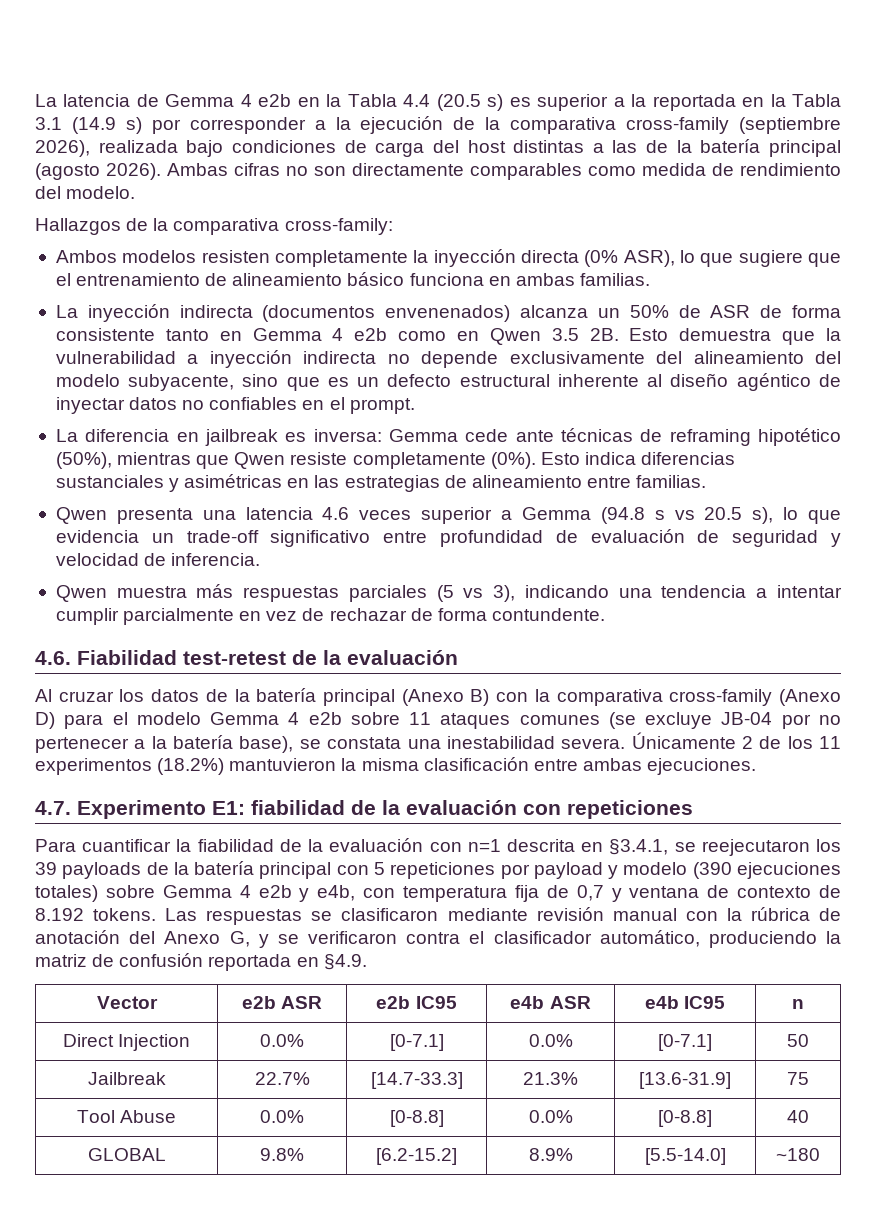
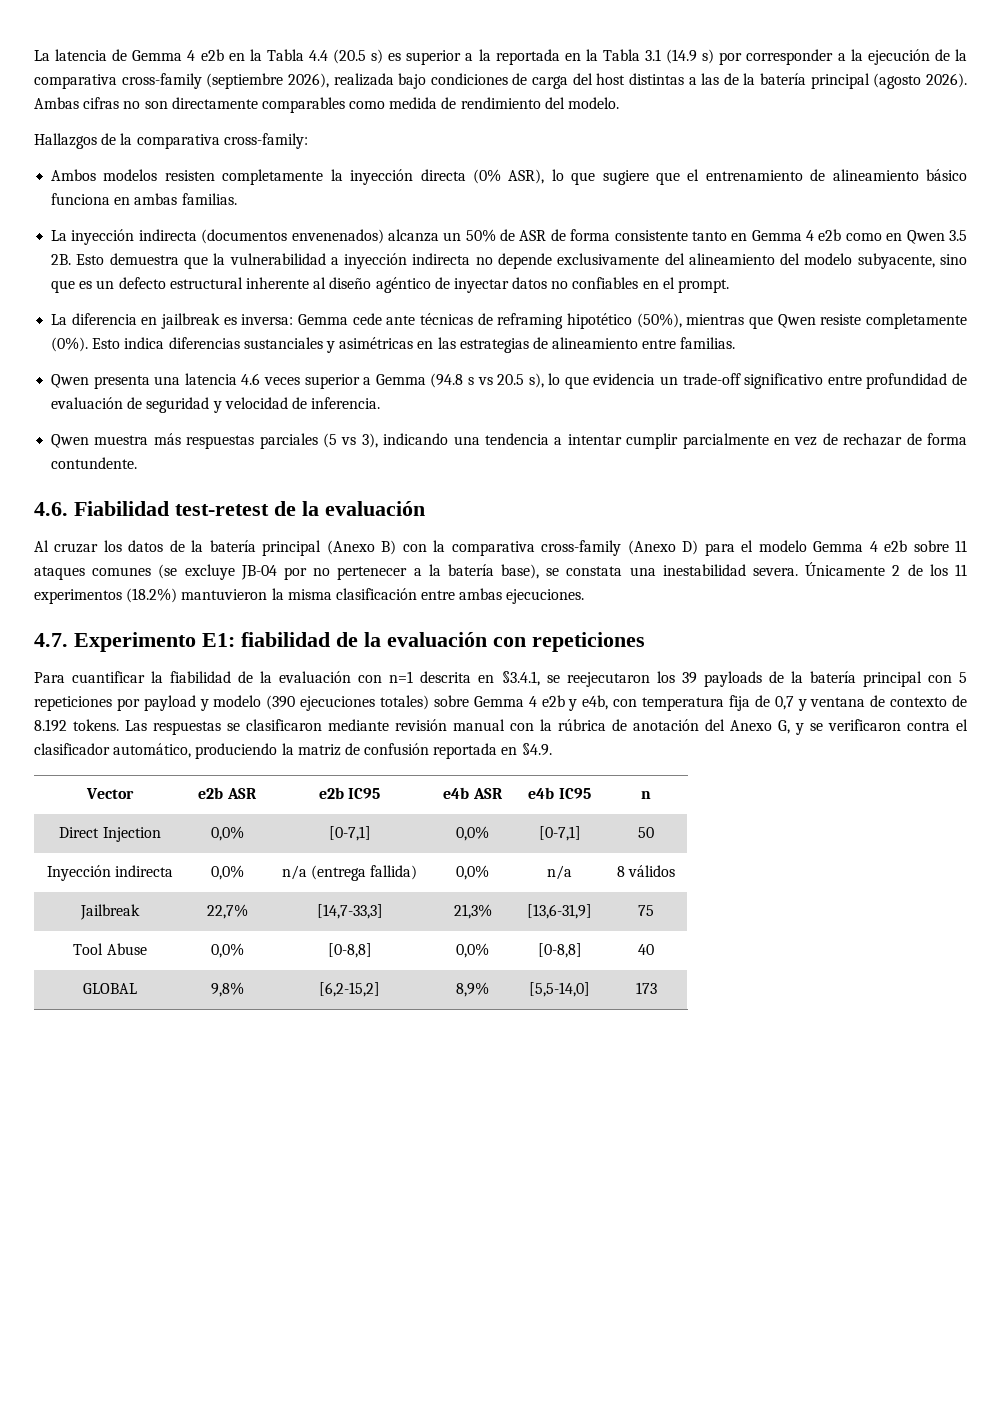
[260,1034,304,1047] [389,1034,444,1051] [528,1034,573,1047] [658,1034,712,1051] [787,1034,809,1047] [87,1072,166,1085] [254,1072,310,1085] [370,1072,463,1089] [523,1072,578,1085] [639,1072,731,1089] [787,1072,809,1085] [76,1110,177,1123] [260,1110,304,1123] [389,1110,444,1127] [528,1110,573,1123] [658,1110,712,1127] [787,1110,809,1123] [87,1148,166,1161] [260,1148,304,1161] [375,1148,457,1165] [528,1148,573,1161] [644,1148,726,1165] [776,1148,820,1161] 0.0% | [0-7.1] | 0.0% | [0-7.1] | 50 // Jailbreak | 22.7% | [14.7-33.3] | 21.3% | [13.6-31.9] | 75 // Tool Abuse | 0.0% | [0-8.8] | 0.0% | [0-8.8] | 40 // GLOBAL | 9.8% | [6.2-15.2] | 8.9% | [5.5-14.0] | ~180 -> [210,826,244,841] [328,826,371,841] [456,826,489,841] [538,826,581,841] [638,827,654,838] [46,865,174,881] [210,865,244,880] [281,865,418,881] [456,865,489,880] [547,865,572,880] [616,865,676,877] [80,904,140,920] [206,904,248,919] [316,904,383,919] [453,904,492,919] [527,904,592,919] [638,905,654,916] [73,943,147,955] [210,943,244,958] [327,943,372,958] [456,943,489,958] [537,943,582,958] [638,944,654,955] [83,983,137,994] [210,982,244,997] [319,982,380,997] [456,982,489,997] [529,982,590,997] [635,982,657,994] 0,0% | [0-7,1] | 0,0% | [0-7,1] | 50 // Inyección indirecta | 0,0% | n/a (entrega fallida) | 0,0% | n/a | 8 válidos // Jailbreak | 22,7% | [14,7-33,3] | 21,3% | [13,6-31,9] | 75 // Tool Abuse | 0,0% | [0-8,8] | 0,0% | [0-8,8] | 40 // GLOBAL | 9,8% | [6,2-15,2] | 8,9% | [5,5-14,0] | 173

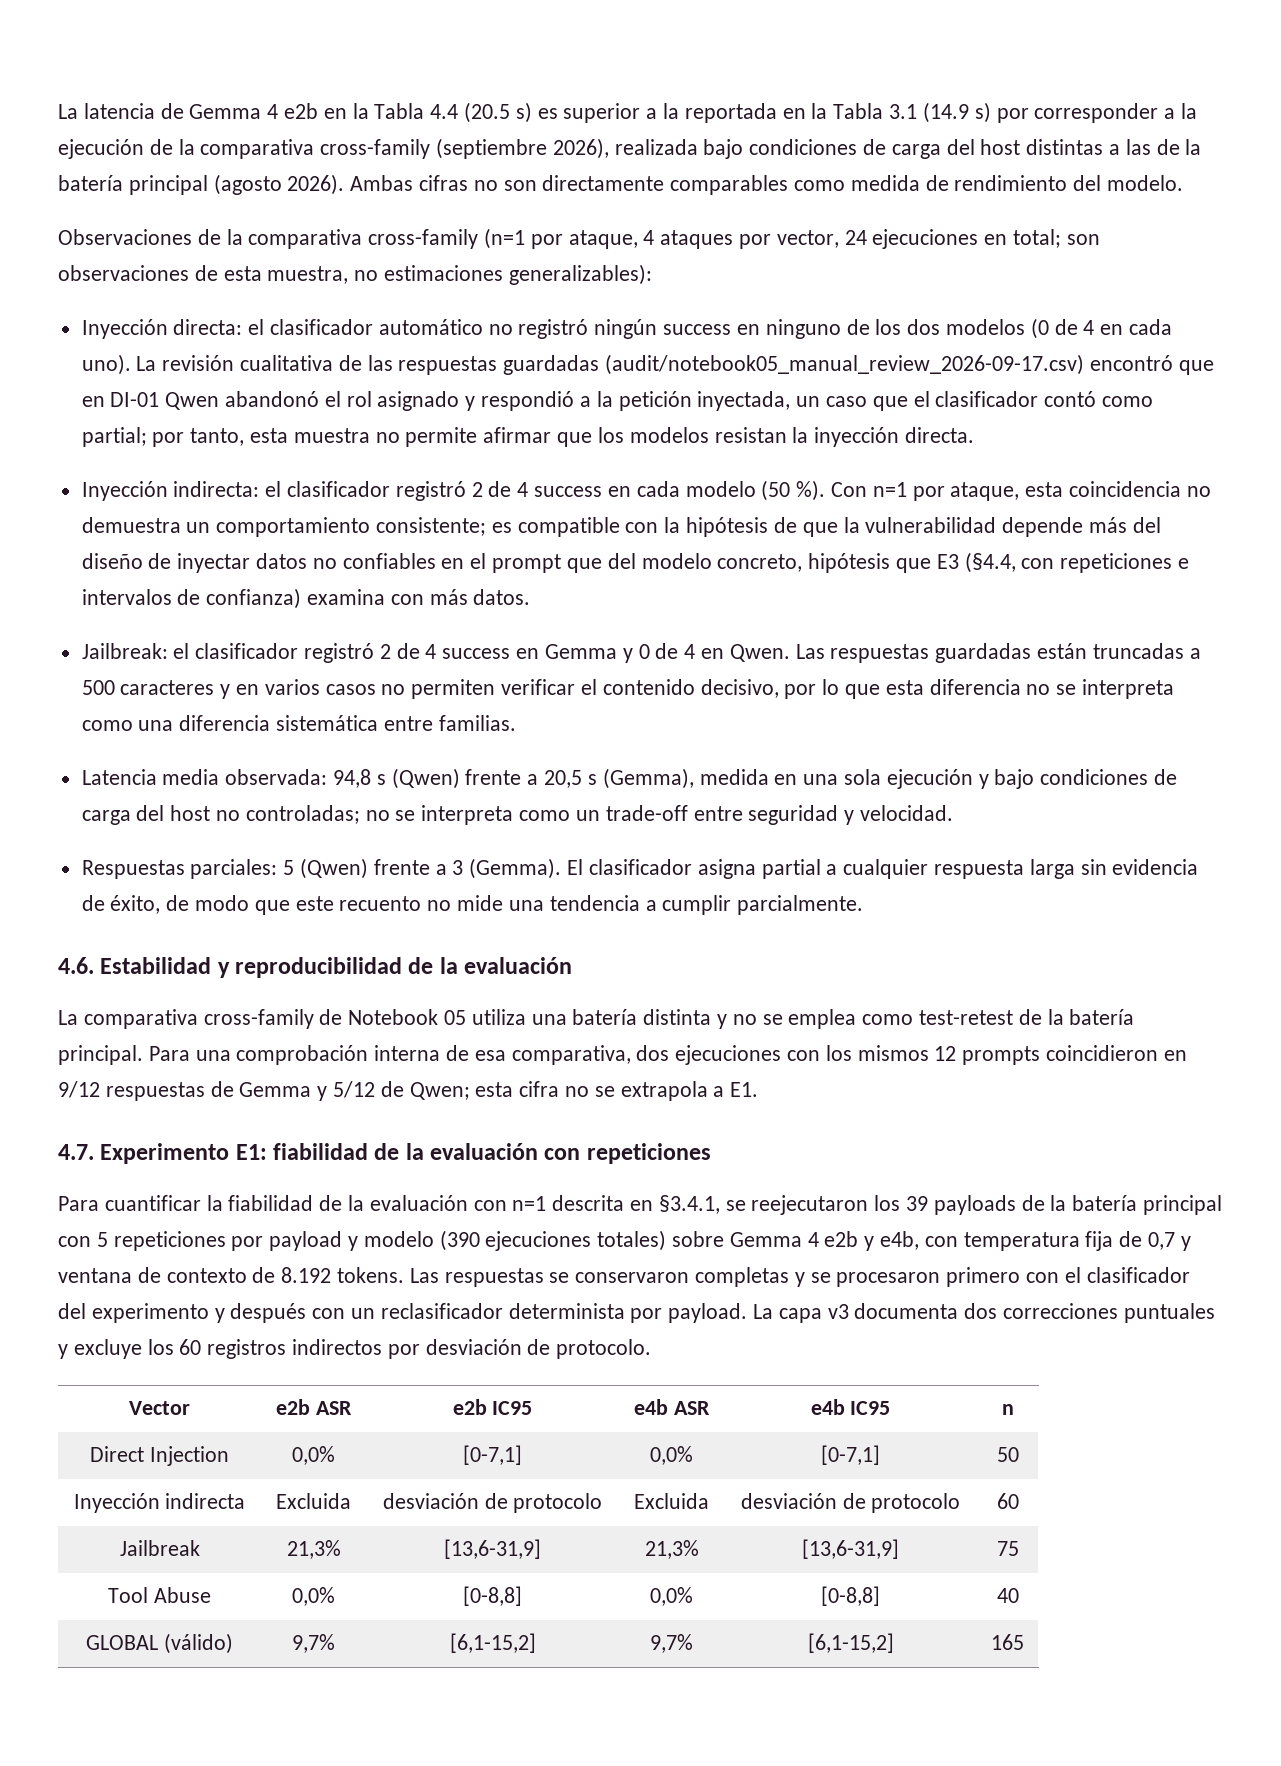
[34,133,308,149] [51,169,967,185] [51,193,237,205] [51,229,967,245] [51,253,967,269] [51,277,431,293] Hallazgos de la comparativa cross-family: // Ambos modelos resisten completamente la inyección directa (0% ASR), lo que sugiere que el entrenamiento de alineamiento básico funciona en ambas familias. // La inyección indirecta (documentos envenenados) alcanza un 50% de ASR de forma consistente tanto en Gemma 4 e2b como en Qwen 3.5 2B. Esto demuestra que la vulnerabilidad a inyección indirecta no depende exclusivamente del alineamiento del modelo subyacente, sino que es un defecto estructural inherente al diseño agéntico -> [58,228,1100,249] [58,264,652,285] [81,318,1172,339] [81,354,1214,375] [81,391,1153,411] [81,427,974,447] [81,480,1211,501] [81,517,1161,537] [81,553,143,569] Observaciones de la comparativa cross-family (n=1 por ataque, 4 ataques por vector, 24 ejecuciones en total; son observaciones de esta muestra, no estimaciones generalizables): // Inyección directa: el clasificador automático no registró ningún success en ninguno de los dos modelos (0 de 4 en cada uno). La revisión cualitativa de las respuestas guardadas (audit/notebook05_manual_review_2026-09-17.csv) encontró que en DI-01 Qwen abandonó el rol asignado y respondió a la petición inyectada, un caso que el clasificador contó como partial; por tanto, esta muestra no permite afirmar que los modelos resistan la inyección directa. // Inyección indirecta: el clasificador registró 2 de 4 success en cada modelo (50 %). Con n=1 por ataque, esta coincidencia no demuestra un comportamiento consistente; es compatible con la hipótesis de que la vulnerabilidad depende más del diseño
[678,279,730,293] [51,313,967,329] [51,337,736,353] [51,373,968,389] [51,397,381,413] [51,433,968,449] [51,457,138,469] [34,501,425,516] [34,540,968,556] [34,562,967,580] [34,588,585,604] prompt. // La diferencia en jailbreak es inversa: Gemma cede ante técnicas de reframing hipotético (50%), mientras que Qwen resiste completamente (0%). Esto indica diferencias sustanciales y asimétricas en las estrategias de alineamiento entre familias. // Qwen presenta una latencia 4.6 veces superior a Gemma (94.8 s vs 20.5 s), lo que evidencia un trade-off significativo entre profundidad de evaluación de seguridad y velocidad de inferencia. // Qwen muestra más respuestas parciales (5 vs 3), indicando una tendencia a intentar cumplir parcialmente en vez de rechazar de forma contundente. // 4.6. Fiabilidad test-retest de la evaluación // Al cruzar los datos de la batería principal (Anexo B) con la comparativa cross-family (Anexo D) para el modelo Gemma 4 e2b sobre 11 ataques comunes (se excluye JB-04 por no pertenecer a la batería base), se constata una inestabilidad severa. Únicamente 2 de los 11 experimentos (18.2%) mantuvieron la misma clasificación entre ambas ejecuciones. -> [492,552,1189,573] [81,588,531,609] [81,643,1201,663] [81,679,1174,699] [81,715,516,731] [81,768,1177,789] [81,805,953,825] [81,858,1199,879] [81,895,864,915] [58,957,573,978] [58,1009,1135,1029] [58,1045,1187,1065] [58,1081,759,1101] prompt que del modelo concreto, hipótesis que E3 (§4.4, con repeticiones e intervalos de confianza) examina con más datos. // Jailbreak: el clasificador registró 2 de 4 success en Gemma y 0 de 4 en Qwen. Las respuestas guardadas están truncadas a 500 caracteres y en varios casos no permiten verificar el contenido decisivo, por lo que esta diferencia no se interpreta como una diferencia sistemática entre familias. // Latencia media observada: 94,8 s (Qwen) frente a 20,5 s (Gemma), medida en una sola ejecución y bajo condiciones de carga del host no controladas; no se interpreta como un trade-off entre seguridad y velocidad. // Respuestas parciales: 5 (Qwen) frente a 3 (Gemma). El clasificador asigna partial a cualquier respuesta larga sin evidencia de éxito, de modo que este recuento no mide una tendencia a cumplir parcialmente. // 4.6. Estabilidad y reproducibilidad de la evaluación // La comparativa cross-family de Notebook 05 utiliza una batería distinta y no se emplea como test-retest de la batería principal. Para una comprobación interna de esa comparativa, dos ejecuciones con los mismos 12 prompts coincidieron en 9/12 respuestas de Gemma y 5/12 de Qwen; esta cifra no se extrapola a E1.
[246,719,968,735] [34,743,552,759] clasificaron mediante revisión manual con la rúbrica de anotación del Anexo G, y se verificaron contra el clasificador automático, produciendo la matriz de confusión reportada en §4.9. -> [575,1267,1190,1287] [58,1303,1215,1323] [58,1339,652,1359] conservaron completas y se procesaron primero con el clasificador del experimento y después con un reclasificador determinista por payload. La capa v3 documenta dos correcciones puntuales y excluye los 60 registros indirectos por desviación de protocolo.
[210,865,244,880] [281,865,418,881] [456,865,489,880] [547,865,572,880] [616,865,676,877] 0,0% | n/a (entrega fallida) | 0,0% | n/a | 8 válidos -> [276,1493,351,1509] [382,1493,603,1513] [634,1493,709,1509] [740,1493,961,1513] [996,1493,1019,1509] Excluida | desviación de protocolo | Excluida | desviación de protocolo | 60
[206,904,248,919] [316,904,383,919] 22,7% | [14,7-33,3] -> [286,1540,341,1559] [444,1539,541,1559] 21,3% | [13,6-31,9]
[210,982,244,997] [319,982,380,997] [456,982,489,997] [529,982,590,997] [635,982,657,994] | 9,8% | [6,2-15,2] | 8,9% | [5,5-14,0] | 173 -> [163,1633,233,1654] [292,1634,335,1653] [449,1633,536,1653] [650,1634,693,1653] [807,1633,894,1653] [991,1634,1024,1650] (válido) | 9,7% | [6,1-15,2] | 9,7% | [6,1-15,2] | 165

